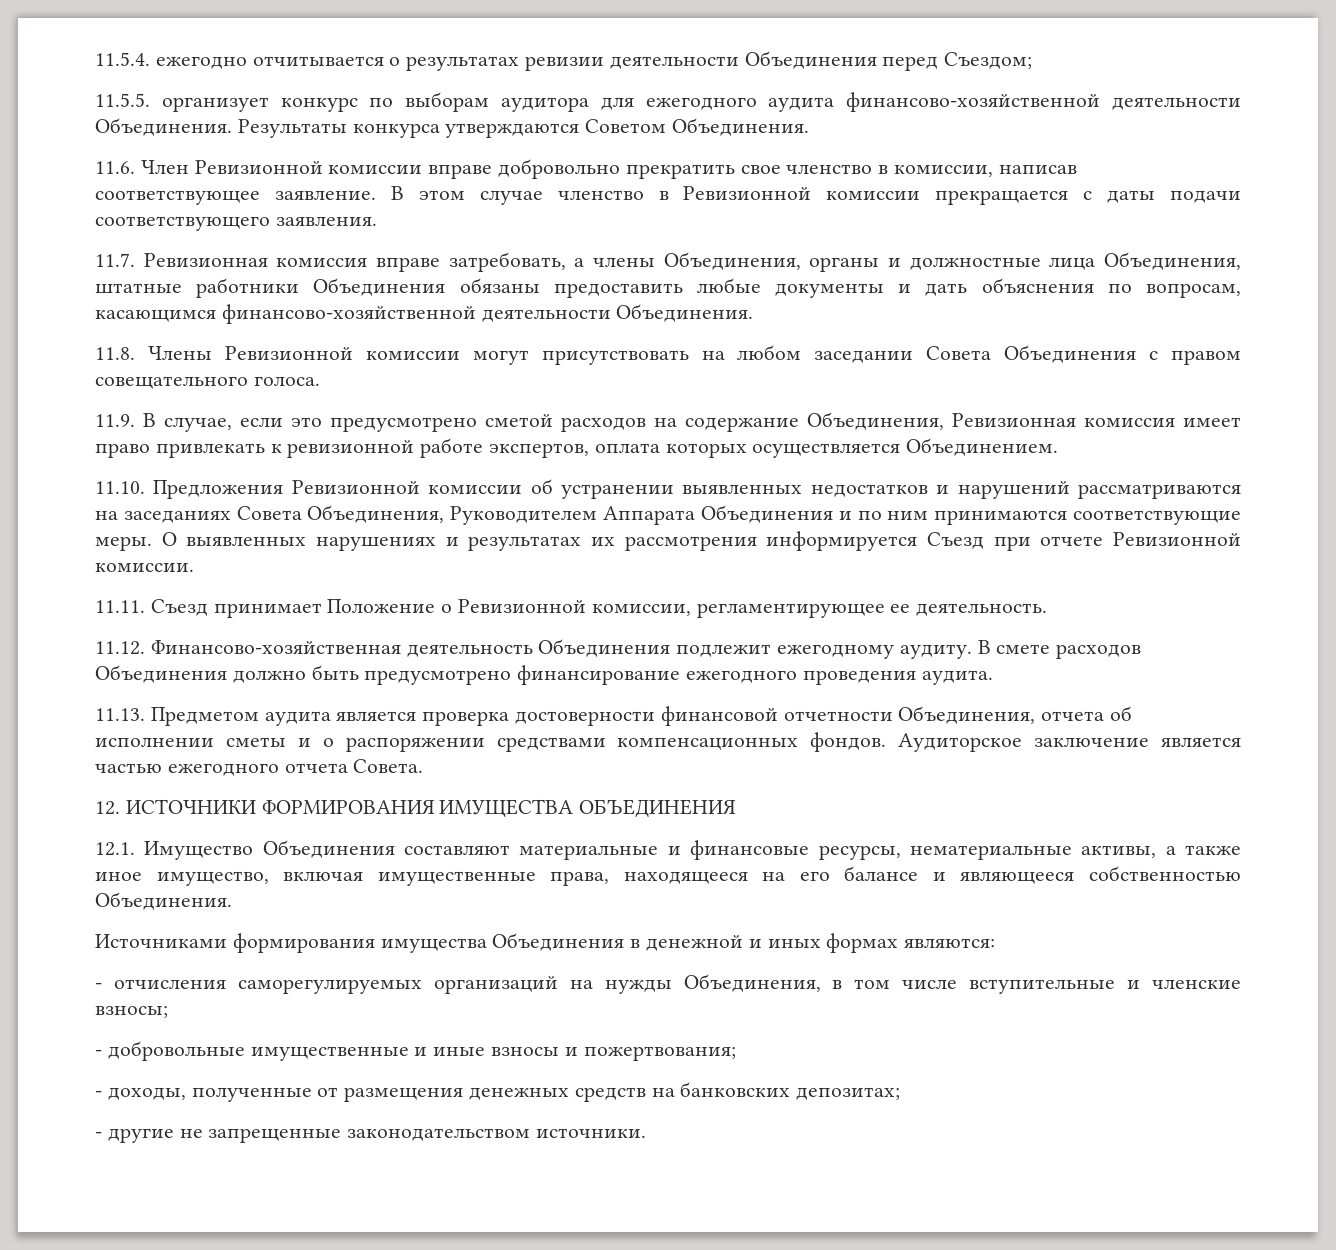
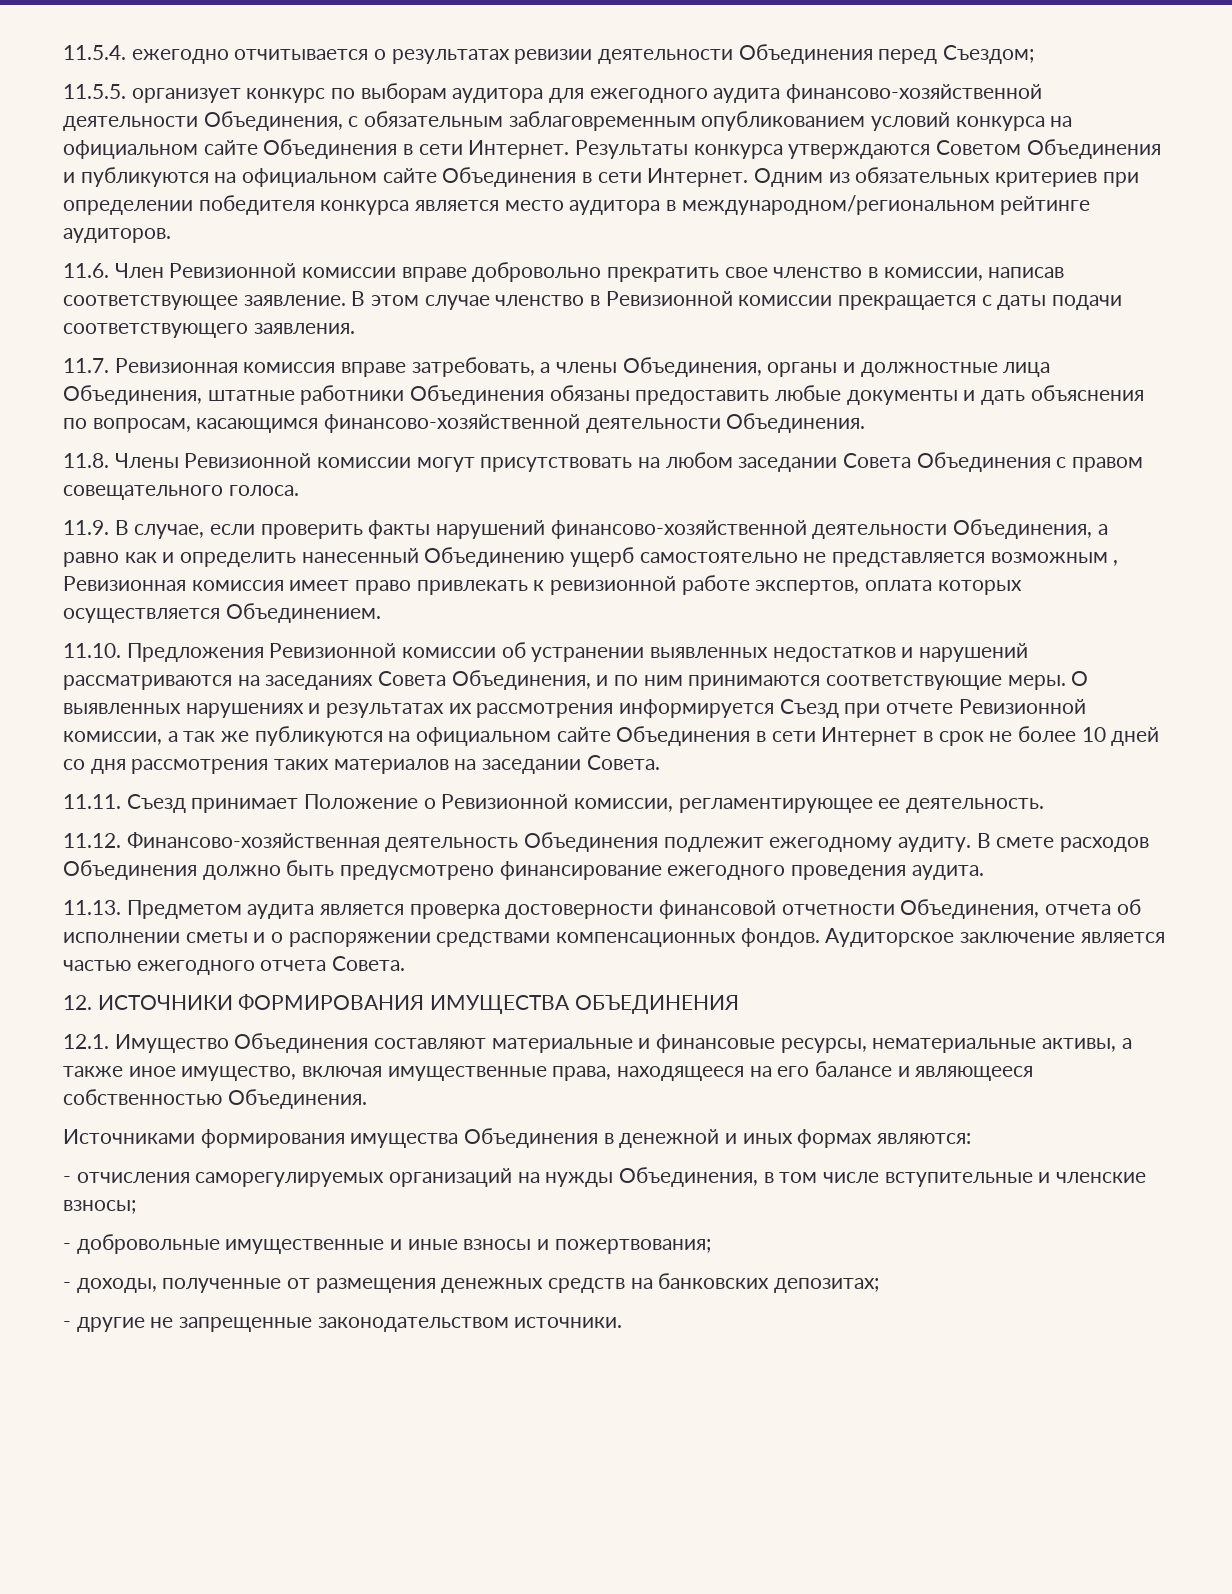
[95,118,810,138] Объединения. Результаты конкурса утверждаются Советом Объединения. -> [203,111,1073,131] [63,139,1161,159] [63,167,1139,187] [63,195,1091,215] [63,228,171,243] Объединения, с обязательным заблаговременным опубликованием условий конкурса на официальном сайте Объединения в сети Интернет. Результаты конкурса утверждаются Советом Объединения и публикуются на официальном сайте Объединения в сети Интернет. Одним из обязательных критериев при определении победителя конкурса является место аудитора в международном/региональном рейтинге аудиторов.
[291,412,944,432] это предусмотрено сметой расходов на содержание Объединения, -> [260,519,1108,539] [63,547,1119,567] проверить факты нарушений финансово-хозяйственной деятельности Объединения, а равно как и определить нанесенный Объединению ущерб самостоятельно не представляется возможным ,
[450,505,833,525] Руководителем Аппарата Объединения -> (591, 680) none
[95,563,194,572] комиссии. -> [63,726,1160,746] [63,755,660,774] комиссии, а так же публикуются на официальном сайте Объединения в сети Интернет в срок не более 10 дней со дня рассмотрения таких материалов на заседании Совета.

